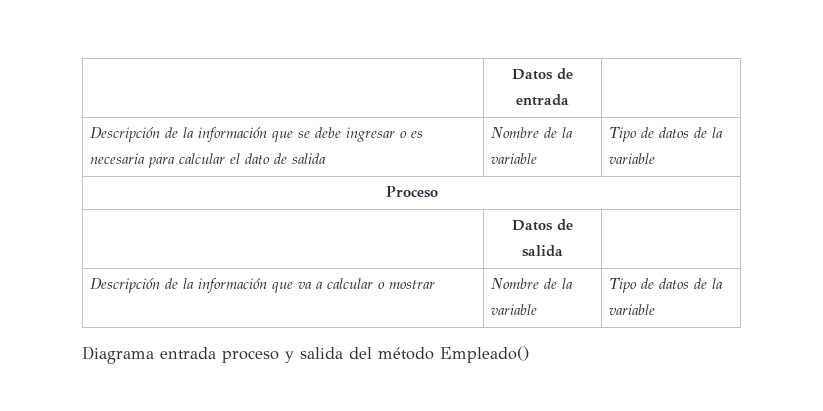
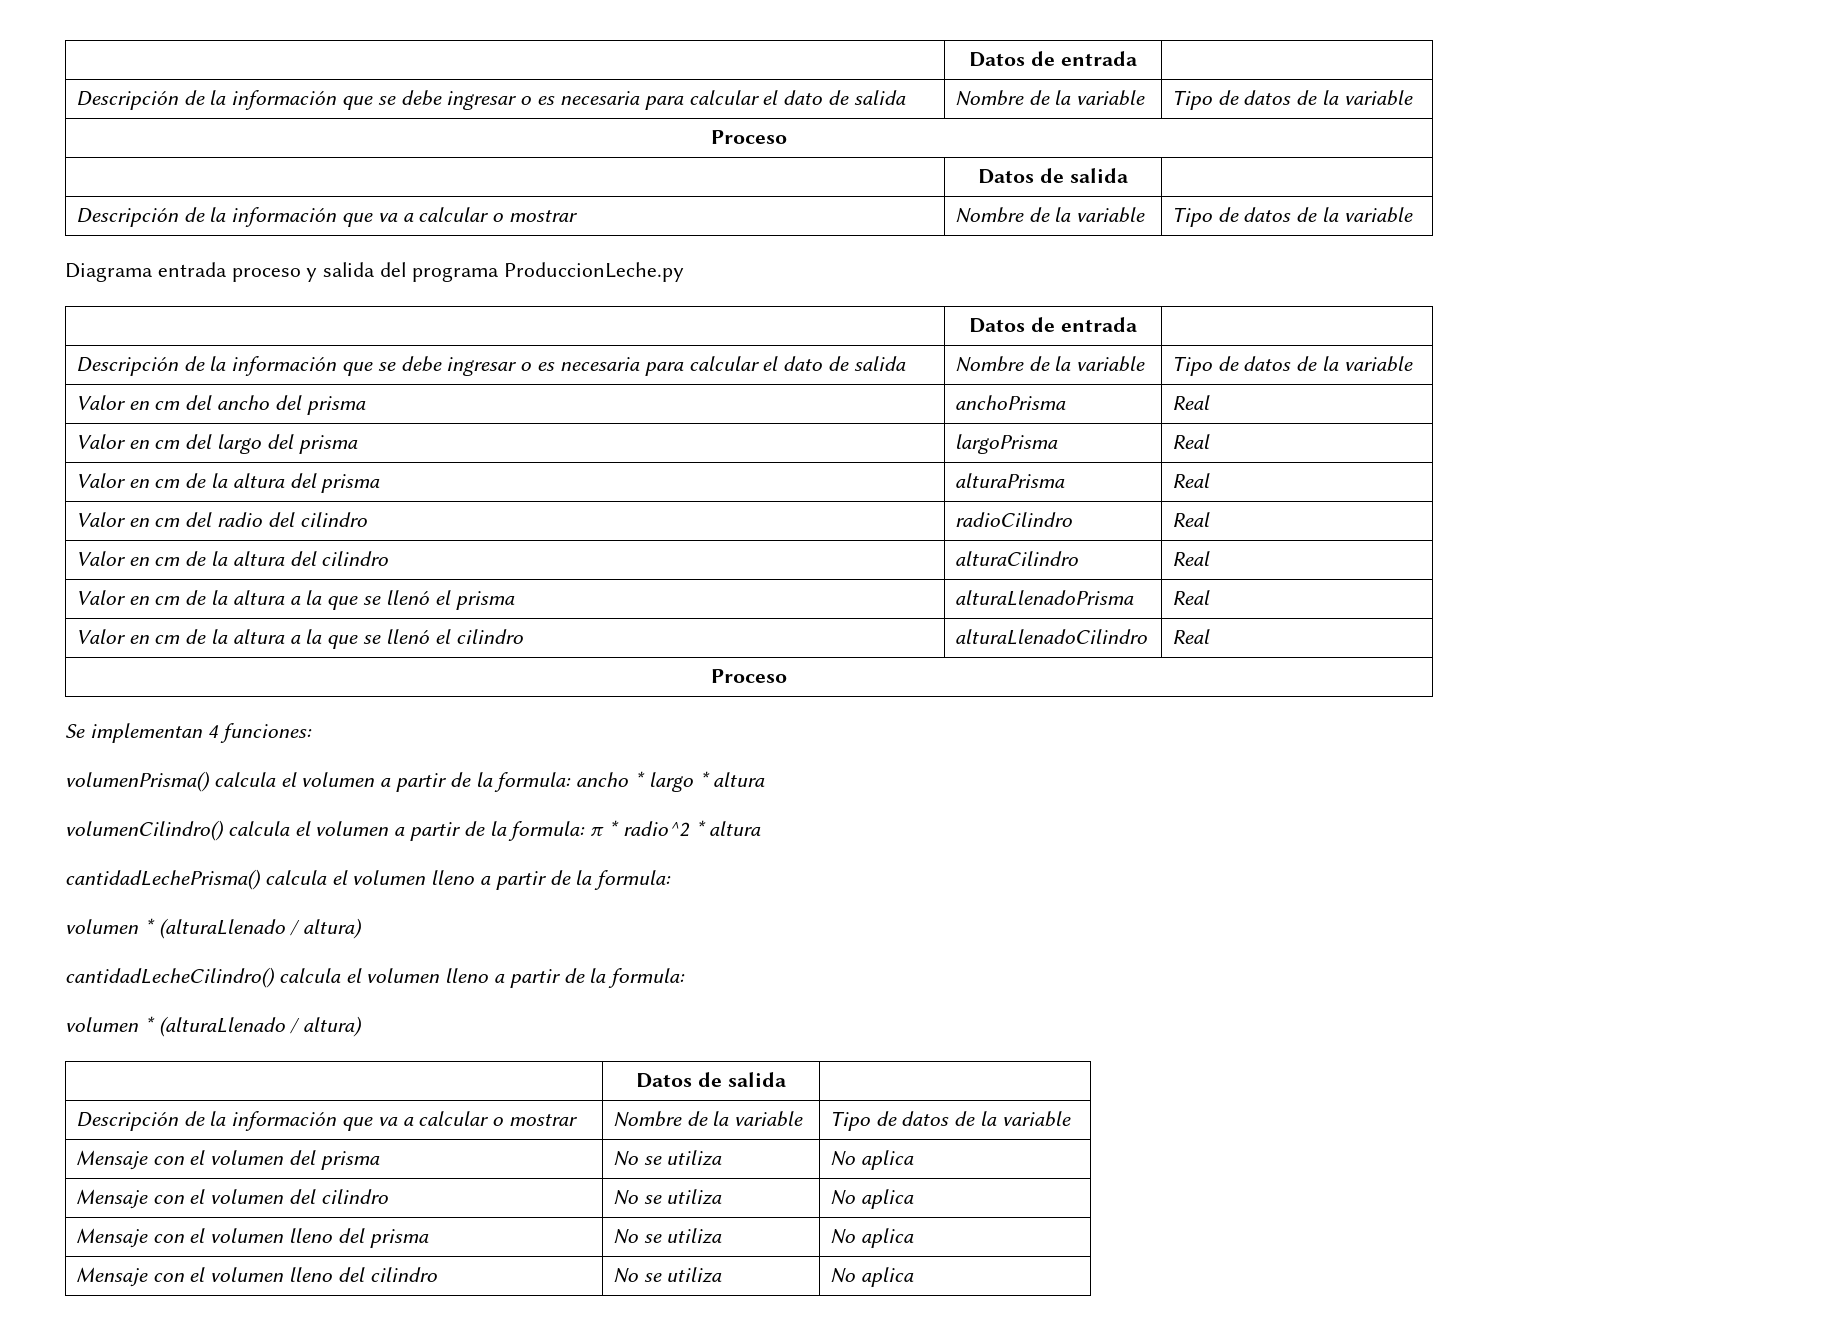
[378,346,529,363] método Empleado() -> [411,262,684,282] [969,317,1137,333] [75,356,906,376] [954,356,1146,372] [1171,356,1413,376] [75,395,366,415] [954,395,1066,410] [1171,395,1210,410] [75,434,358,454] [954,434,1058,454] [1171,434,1210,449] [75,473,381,493] [954,473,1065,488] [1171,473,1210,488] [75,512,367,527] [954,512,1072,527] [1171,512,1210,527] [75,551,389,566] [954,551,1078,566] [1171,551,1210,566] [75,590,515,610] [954,590,1134,606] [1171,590,1210,605] [75,629,523,649] [954,629,1147,645] [1171,629,1210,644] [711,669,787,683] [65,723,313,743] [65,771,766,792] [65,820,762,841] [65,869,672,890] [65,918,363,939] [65,967,686,988] [65,1016,363,1037] [636,1072,786,1088] [75,1111,579,1131] [612,1111,804,1127] [829,1111,1071,1131] [75,1150,380,1170] [612,1150,723,1166] [829,1150,914,1170] [75,1189,388,1209] [612,1189,723,1205] [829,1189,914,1209] [75,1228,429,1248] [612,1228,723,1244] [829,1228,914,1248] [75,1267,437,1287] [612,1267,723,1283] [829,1267,914,1287] programa ProduccionLeche.py // | Datos de entrada | // Descripción de la información que se debe ingresar o es necesaria para calcular el dato de salida | Nombre de la variable | Tipo de datos de la variable // Valor en cm del ancho del prisma | anchoPrisma | Real // Valor en cm del largo del prisma | largoPrisma | Real // Valor en cm de la altura del prisma | alturaPrisma | Real // Valor en cm del radio del cilindro | radioCilindro | Real // Valor en cm de la altura del cilindro | alturaCilindro | Real // Valor en cm de la altura a la que se llenó el prisma | alturaLlenadoPrisma | Real // Valor en cm de la altura a la que se llenó el cilindro | alturaLlenadoCilindro | Real // Proceso // Se implementan 4 funciones: // volumenPrisma() calcula el volumen a partir de la formula: ancho * largo * altura // volumenCilindro() calcula el volumen a partir de la formula: π * radio^2 * altura // cantidadLechePrisma() calcula el volumen lleno a partir de la formula: // volumen * (alturaLlenado / altura) // cantidadLecheCilindro() calcula el volumen lleno a partir de la formula: // volumen * (alturaLlenado / altura) // | Datos de salida | // Descripción de la información que va a calcular o mostrar | Nombre de la variable | Tipo de datos de la variable // Mensaje con el volumen del prisma | No se utiliza | No aplica // Mensaje con el volumen del cilindro | No se utiliza | No aplica // Mensaje con el volumen lleno del prisma | No se utiliza | No aplica // Mensaje con el volumen lleno del cilindro | No se utiliza | No aplica

